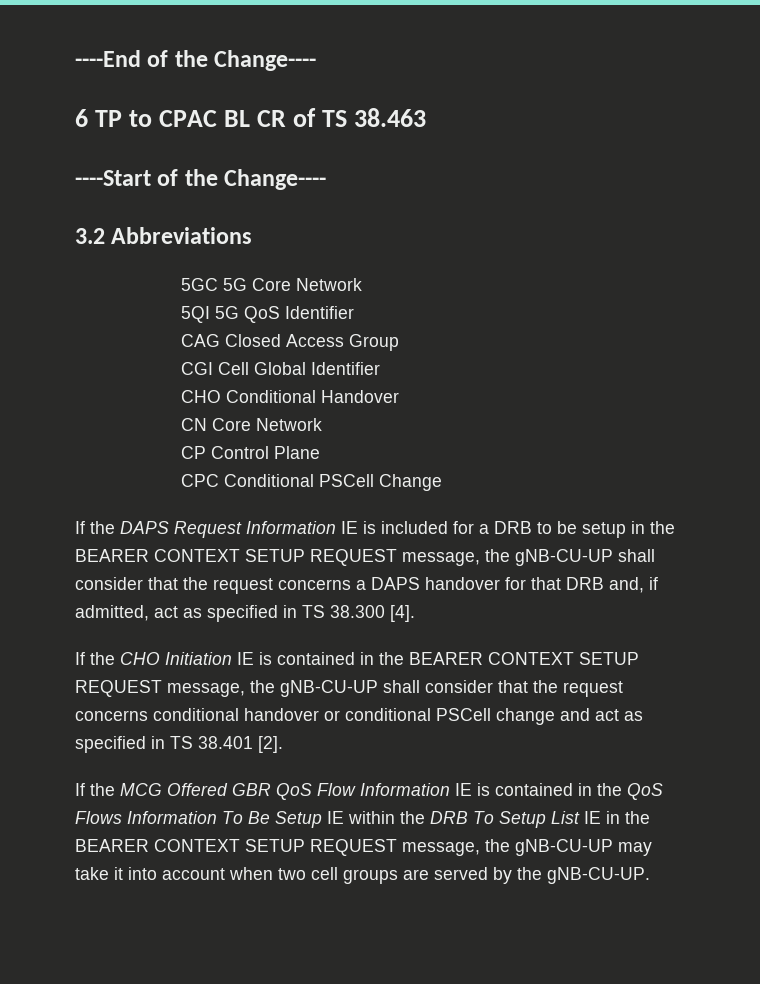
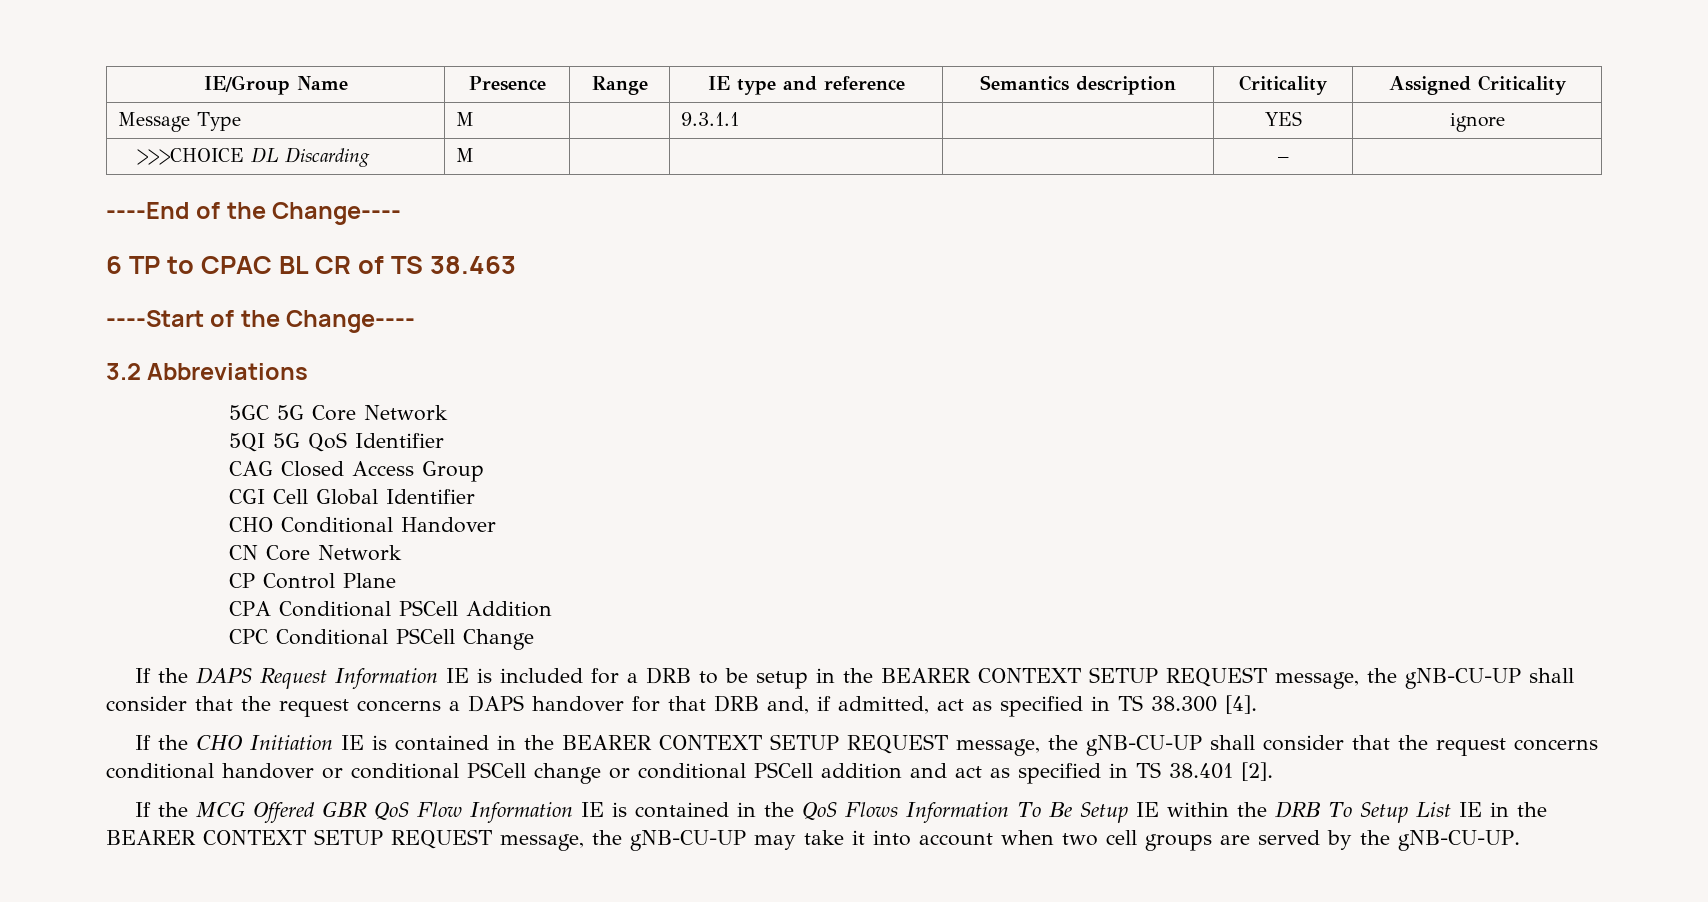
(75, 58) none -> [203,75,348,95] [468,76,546,91] [591,76,648,95] [707,76,905,95] [980,75,1176,95] [1239,75,1328,95] [1388,75,1567,95] [118,112,242,132] [456,112,475,126] [681,112,740,126] [1264,111,1302,126] [1449,113,1505,132] [136,147,370,167] [456,148,475,162] [1278,157,1289,162] IE/Group Name | Presence | Range | IE type and reference | Semantics description | Criticality | Assigned Criticality // Message Type | M | | 9.3.1.1 | | YES | ignore // >>>CHOICE DL Discarding | M | | | | – | //
(321, 452) none -> [229,600,553,617] // CPA Conditional PSCell Addition
(555, 716) none -> [609,762,902,779] or conditional PSCell addition

